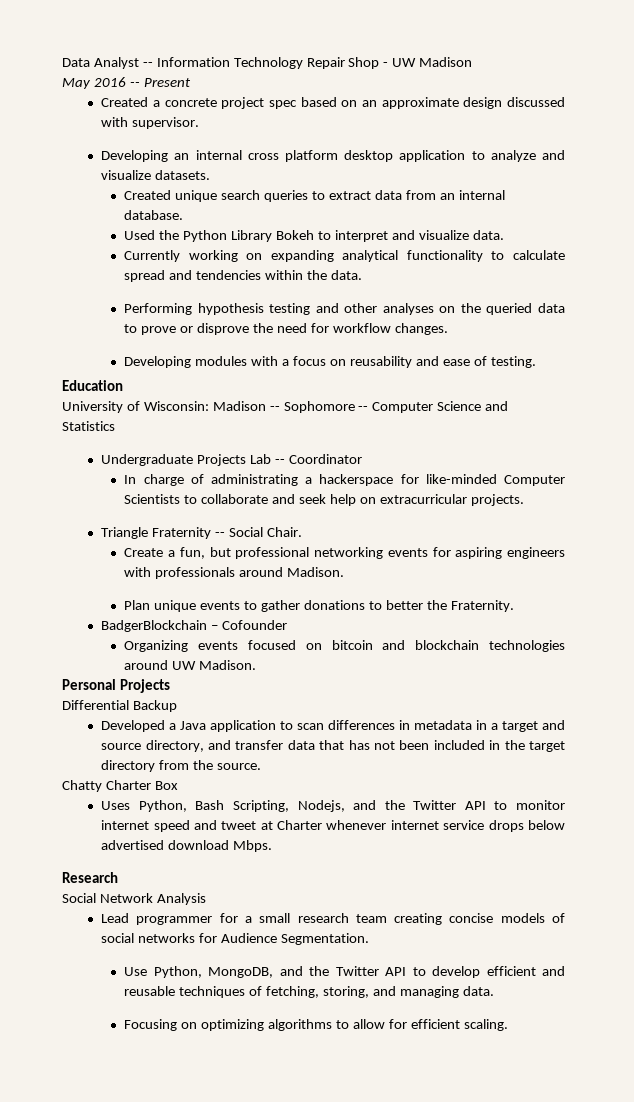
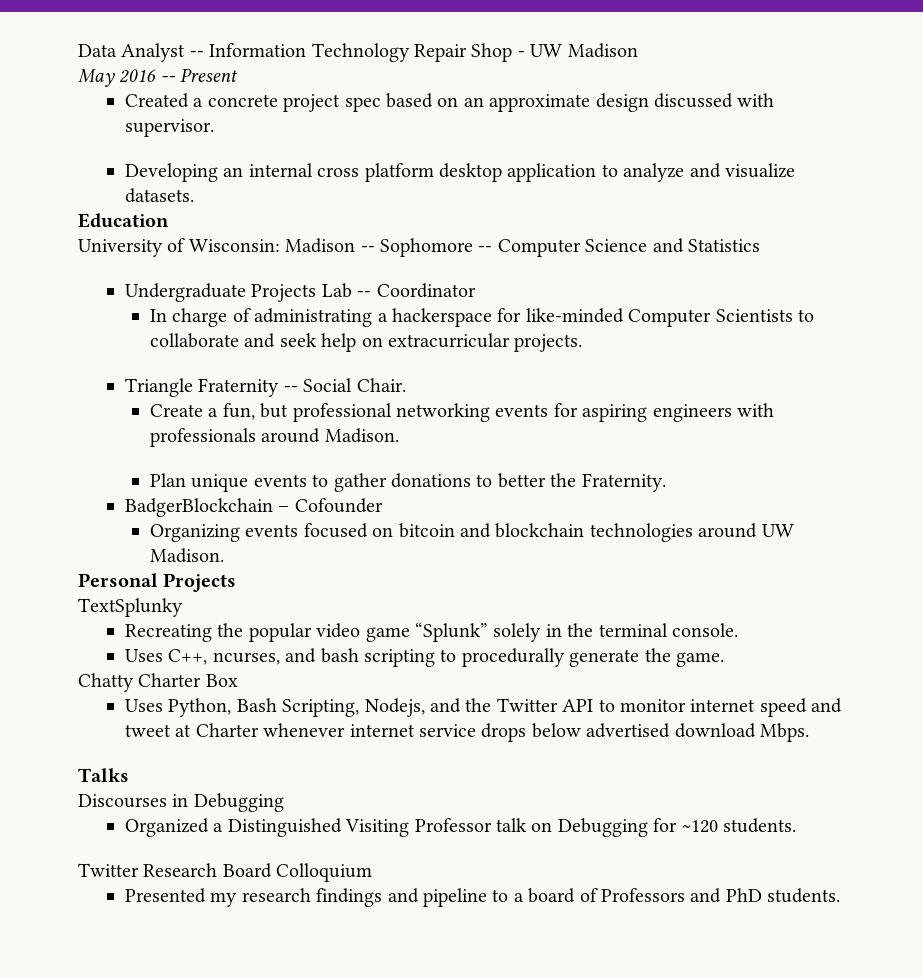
[124,190,505,202] [124,210,184,220] [124,230,504,242] [124,250,565,262] [124,270,362,282] [124,303,566,315] [124,323,448,335] [124,356,536,368] // Created unique search queries to extract data from an internal database. // Used the Python Library Bokeh to interpret and visualize data. // Currently working on expanding analytical functionality to calculate spread and tendencies within the data. // Performing hypothesis testing and other analyses on the queried data to prove or disprove the need for workflow changes. // Developing modules with a focus on reusability and ease of testing. -> (195, 195) none
[62,700,177,712] [101,720,565,732] [101,740,565,752] [101,760,261,772] Differential Backup // Developed a Java application to scan differences in metadata in a target and source directory, and transfer data that has not been included in the target directory from the source. -> [78,598,183,617] [125,622,739,642] [125,648,725,667] TextSplunky // Recreating the popular video game “Splunk” solely in the terminal console. // Uses C++, ncurses, and bash scripting to procedurally generate the game.
[62,872,118,883] [62,893,206,905] [101,913,565,925] [101,933,369,945] [124,966,566,978] [124,986,494,998] [124,1019,508,1031] Research // Social Network Analysis // Lead programmer for a small research team creating concise models of social networks for Audience Segmentation. // Use Python, MongoDB, and the Twitter API to develop efficient and reusable techniques of fetching, storing, and managing data. // Focusing on optimizing algorithms to allow for efficient scaling. -> [78,768,129,782] [78,793,284,812] [125,818,797,837] [78,863,373,882] [125,888,841,907] Talks // Discourses in Debugging // Organized a Distinguished Visiting Professor talk on Debugging for ~120 students. // Twitter Research Board Colloquium // Presented my research findings and pipeline to a board of Professors and PhD students.

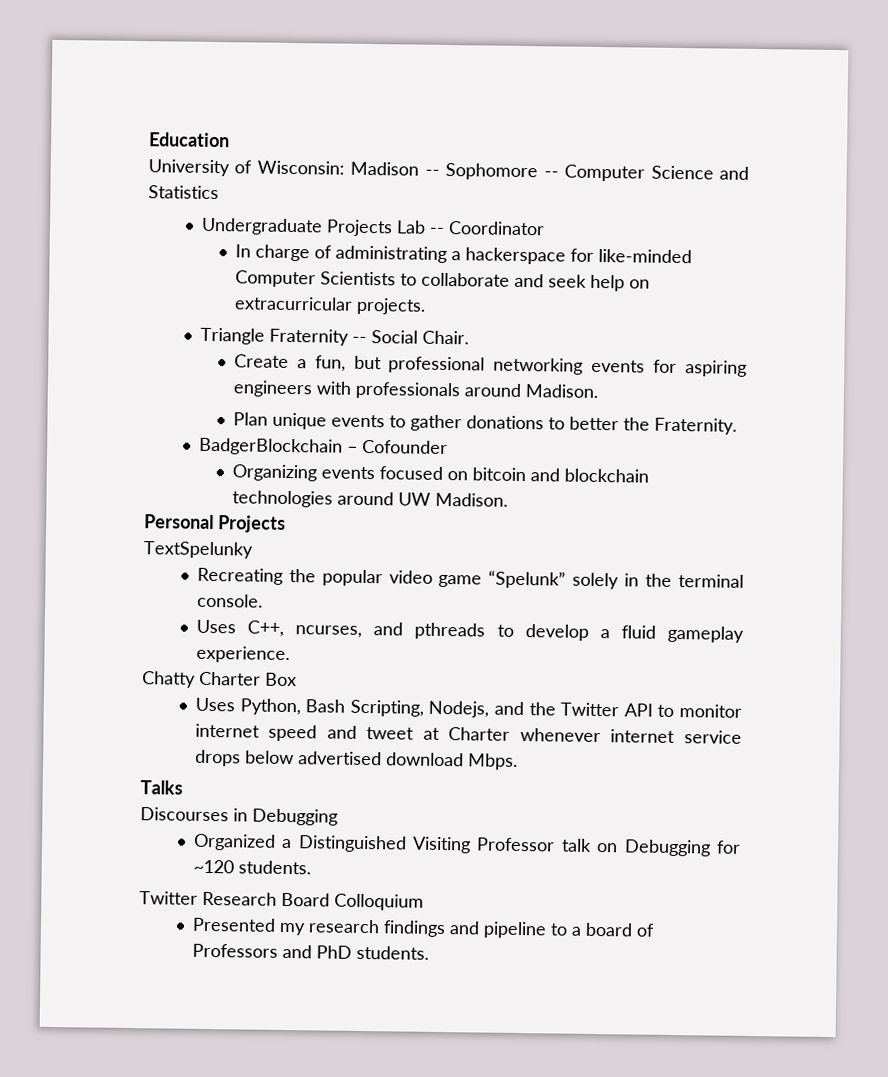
[78,43,638,62] [78,68,239,87] [125,93,775,112] [125,119,215,137] [125,163,796,182] [125,188,195,203] Data Analyst -- Information Technology Repair Shop - UW Madison // May 2016 -- Present // Created a concrete project spec based on an approximate design discussed with supervisor. // Developing an internal cross platform desktop application to analyze and visualize datasets. // -> (149, 140) none
[78,598,183,617] TextSplunky -> [143,541,253,559] TextSpelunky
[415,622,489,642] “Splunk” -> [488,570,567,589] “Spelunk”
[320,648,725,667] bash scripting to procedurally generate the game. -> [414,622,745,643] [195,645,290,664] pthreads to develop a fluid gameplay experience.

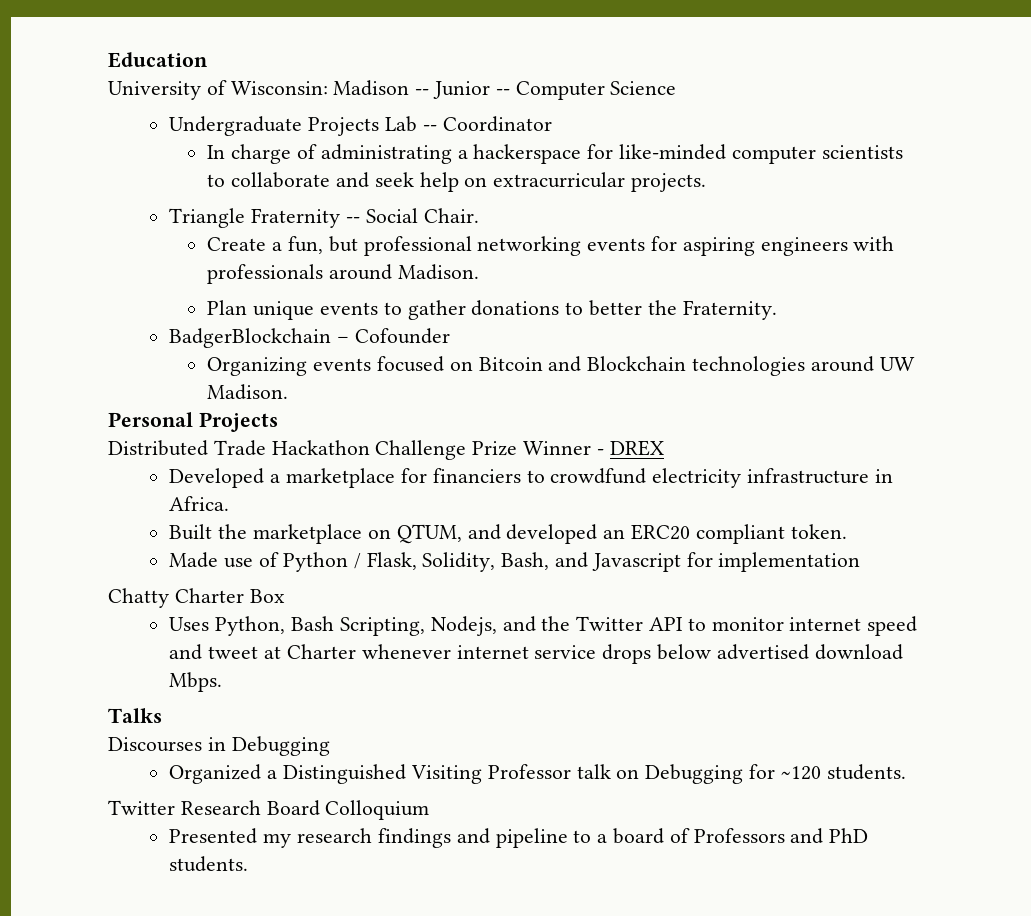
[445,162,539,181] Sophomore -> [433,81,491,99] Junior
[719,166,750,180] [148,185,219,200] and Statistics -> (677, 88) none
[234,270,396,288] Computer Scientists -> [731,145,903,164] computer scientists
[471,467,649,483] bitcoin and blockchain -> [478,356,687,372] Bitcoin and Blockchain
[143,541,253,559] [196,567,744,590] [196,593,263,608] [195,619,745,643] [195,645,290,664] TextSpelunky // Recreating the popular video game “Spelunk” solely in the terminal console. // Uses C++, ncurses, and pthreads to develop a fluid gameplay experience. -> [108,440,664,460] [169,468,893,488] [169,496,230,511] [169,524,847,544] [169,552,861,572] Distributed Trade Hackathon Challenge Prize Winner - DREX // Developed a marketplace for financiers to crowdfund electricity infrastructure in Africa. // Built the marketplace on QTUM, and developed an ERC20 compliant token. // Made use of Python / Flask, Solidity, Bash, and Javascript for implementation

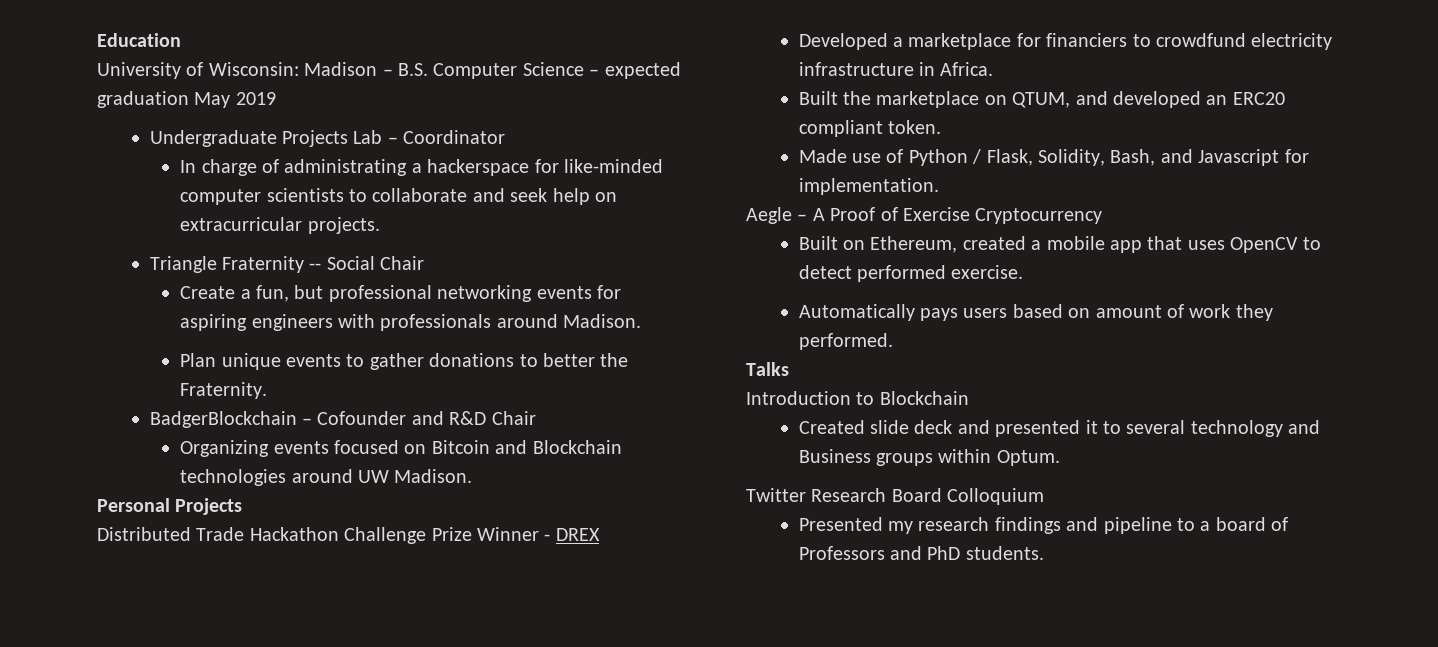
[415,81,510,99] -- Junior -- -> [382,63,428,76] – B.S.
(677, 88) none -> [589,62,681,79] [97,91,276,108] – expected graduation May 2019
[422,125,437,131] -- -> [387,137,398,144] –
[423,208,479,223] Chair. -> [380,256,425,270] Chair
(451, 336) none -> [411,411,536,425] and R&D Chair
[718,552,861,572] [108,588,285,608] [169,616,918,636] [169,644,903,664] [169,672,223,692] [108,708,162,723] [108,736,330,756] [169,764,906,784] implementation // Chatty Charter Box // Uses Python, Bash Scripting, Nodejs, and the Twitter API to monitor internet speed and tweet at Charter whenever internet service drops below advertised download Mbps. // Talks // Discourses in Debugging // Organized a Distinguished Visiting Professor talk on Debugging for ~120 students. -> [798,178,939,195] [746,207,1103,224] [798,236,1321,253] [798,265,1024,282] [798,304,1273,321] [798,333,893,350] [746,362,789,376] [746,391,969,405] [798,420,1321,437] [798,449,1060,466] implementation. // Aegle – A Proof of Exercise Cryptocurrency // Built on Ethereum, created a mobile app that uses OpenCV to detect performed exercise. // Automatically pays users based on amount of work they performed. // Talks // Introduction to Blockchain // Created slide deck and presented it to several technology and Business groups within Optum.

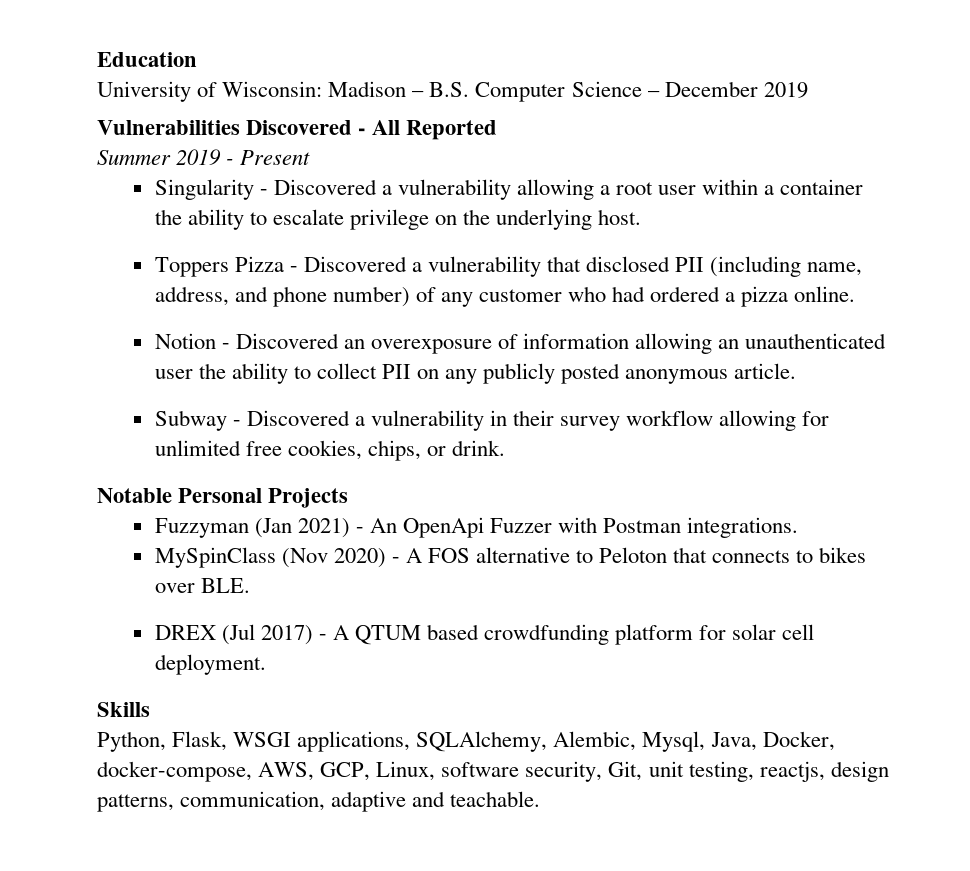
[604,62,681,79] [97,91,276,108] [149,130,506,147] [180,159,664,176] [180,188,618,205] [180,217,380,234] [149,256,425,273] [180,285,622,302] [180,314,642,331] [180,353,629,370] [180,382,268,399] [149,411,536,428] [180,440,622,457] [180,469,473,486] [97,498,243,515] [97,527,600,544] [798,33,1333,50] [798,62,994,76] [798,91,1285,108] [798,120,942,137] [798,149,1309,166] [798,178,939,195] [746,207,1103,224] [798,236,1321,253] [798,265,1024,282] [798,304,1273,321] [798,333,893,350] [746,362,789,376] [746,391,969,405] [798,420,1321,437] [798,449,1060,466] [746,488,1045,505] [798,517,1289,534] [798,546,1044,560] expected graduation May 2019 // Undergraduate Projects Lab – Coordinator // In charge of administrating a hackerspace for like-minded computer scientists to collaborate and seek help on extracurricular projects. // Triangle Fraternity -- Social Chair // Create a fun, but professional networking events for aspiring engineers with professionals around Madison. // Plan unique events to gather donations to better the Fraternity. // BadgerBlockchain – Cofounder and R&D Chair // Organizing events focused on Bitcoin and Blockchain technologies around UW Madison. // Personal Projects // Distributed Trade Hackathon Challenge Prize Winner - DREX // Developed a marketplace for financiers to crowdfund electricity infrastructure in Africa. // Built the marketplace on QTUM, and developed an ERC20 compliant token. // Made use of Python / Flask, Solidity, Bash, and Javascript for implementation. // Aegle – A Proof of Exercise Cryptocurrency // Built on Ethereum, created a mobile app that uses OpenCV to detect performed exercise. // Automatically pays users based on amount of work they performed. // Talks // Introduction to Blockchain // Created slide deck and presented it to several technology and Business groups within Optum. // Twitter Research Board Colloquium // Presented my research findings and pipeline to a board of Professors and PhD students. -> [664,81,808,98] [97,120,498,140] [97,149,311,165] [154,179,864,200] [154,209,642,230] [154,256,863,277] [154,286,856,307] [154,333,887,354] [154,363,797,384] [154,410,830,431] [154,440,505,461] [97,488,349,508] [154,517,799,538] [154,547,867,568] [154,578,250,593] [154,624,815,645] [154,654,266,675] [97,702,150,717] [97,731,835,752] [97,761,889,782] [97,791,541,812] December 2019 // Vulnerabilities Discovered - All Reported // Summer 2019 - Present // Singularity - Discovered a vulnerability allowing a root user within a container the ability to escalate privilege on the underlying host. // Toppers Pizza - Discovered a vulnerability that disclosed PII (including name, address, and phone number) of any customer who had ordered a pizza online. // Notion - Discovered an overexposure of information allowing an unauthenticated user the ability to collect PII on any publicly posted anonymous article. // Subway - Discovered a vulnerability in their survey workflow allowing for unlimited free cookies, chips, or drink. // Notable Personal Projects // Fuzzyman (Jan 2021) - An OpenApi Fuzzer with Postman integrations. // MySpinClass (Nov 2020) - A FOS alternative to Peloton that connects to bikes over BLE. // DREX (Jul 2017) - A QTUM based crowdfunding platform for solar cell deployment. // Skills // Python, Flask, WSGI applications, SQLAlchemy, Alembic, Mysql, Java, Docker, docker-compose, AWS, GCP, Linux, software security, Git, unit testing, reactjs, design patterns, communication, adaptive and teachable.

